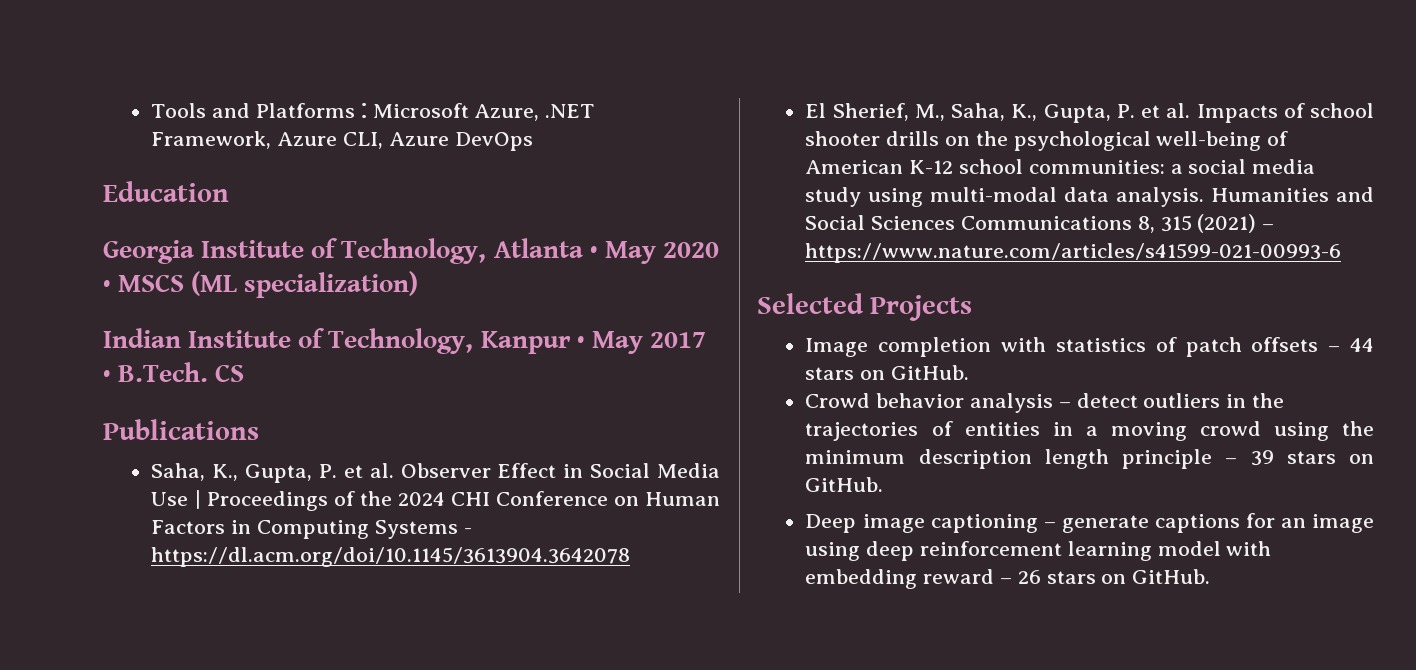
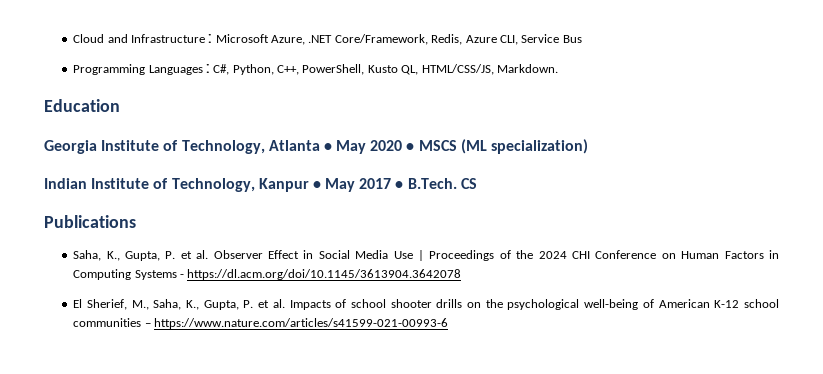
[151,103,356,118] Tools and Platforms -> [73,34,205,43] Cloud and Infrastructure
[151,131,533,151] Framework, Azure CLI, Azure DevOps -> [334,34,582,45] [73,64,558,75] Core/Framework, Redis, Azure CLI, Service Bus // Programming Languages ⁚ C#, Python, C++, PowerShell, Kusto QL, HTML/CSS/JS, Markdown.
[1028,159,1316,174] [805,187,1374,207] [805,214,1275,233] [805,243,1342,263] [757,293,973,321] [805,337,1374,357] [805,365,970,380] [805,393,1285,413] [805,421,1374,441] [805,449,1374,469] [805,477,884,492] [805,513,1374,533] [805,541,1272,561] [805,569,1211,589] communities: a social media study using multi-modal data analysis. Humanities and Social Sciences Communications 8, 315 (2021) – https://www.nature.com/articles/s41599-021-00993-6 // Selected Projects // Image completion with statistics of patch offsets – 44 stars on GitHub. // Crowd behavior analysis – detect outliers in the trajectories of entities in a moving crowd using the minimum description length principle – 39 stars on GitHub. // Deep image captioning – generate captions for an image using deep reinforcement learning model with embedding reward – 26 stars on GitHub. -> [73,318,448,329] communities – https://www.nature.com/articles/s41599-021-00993-6

